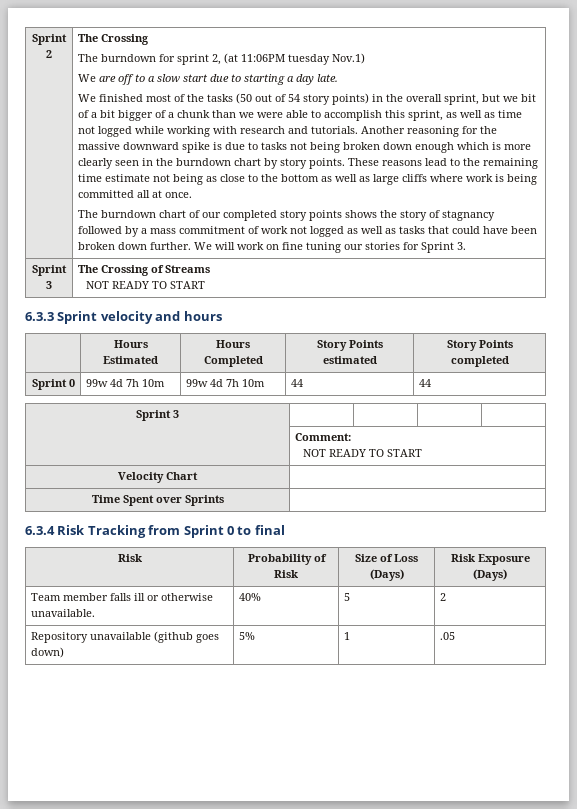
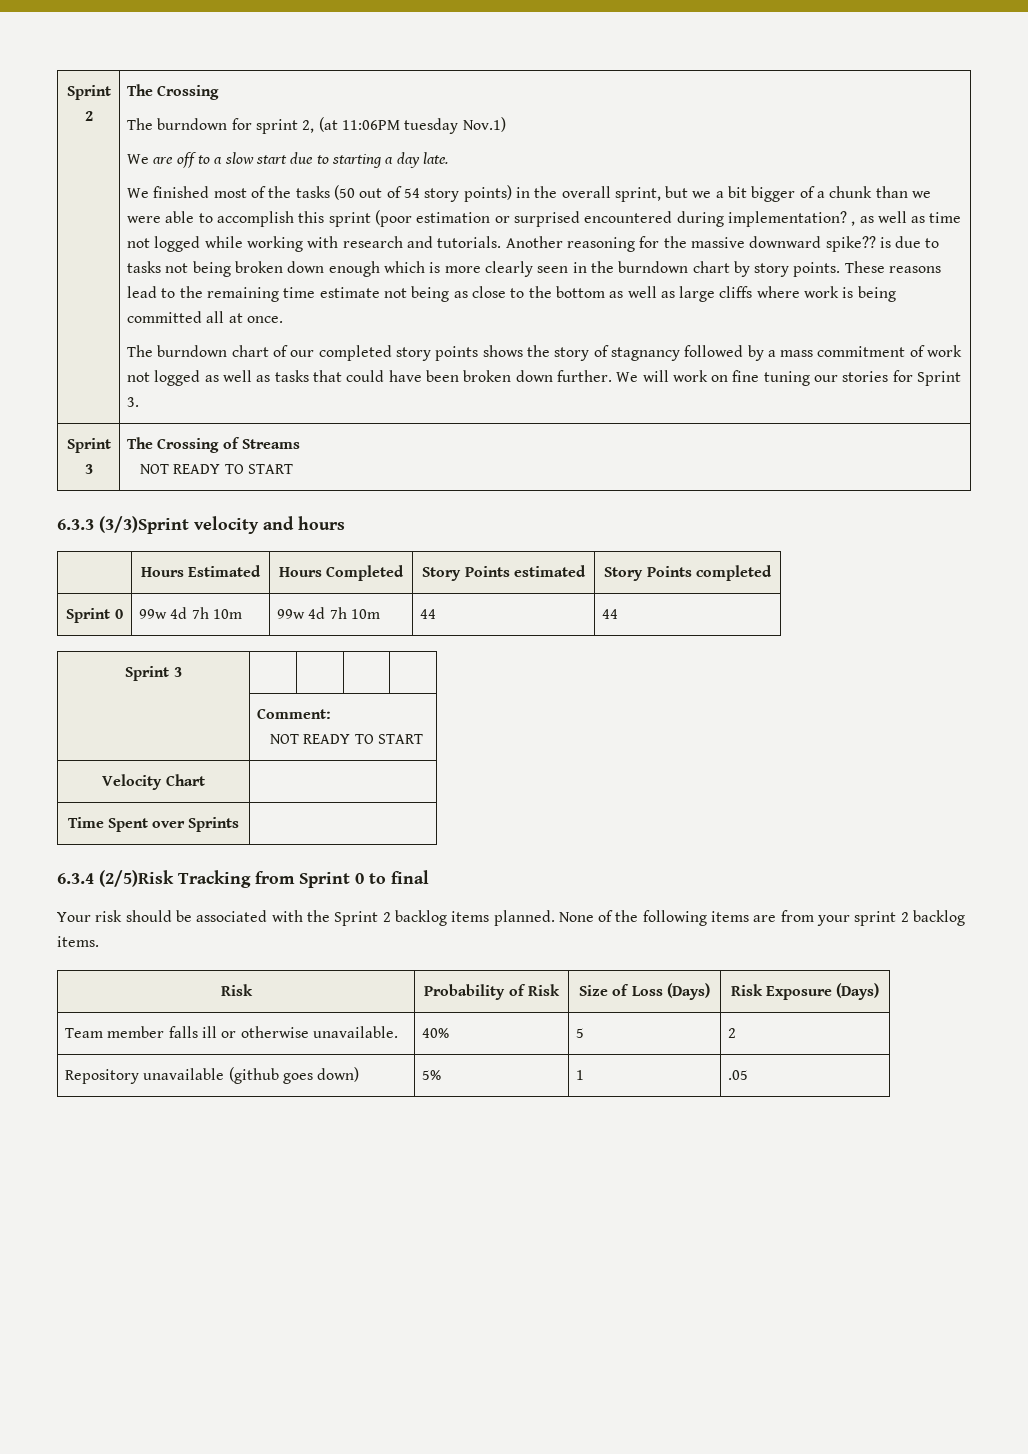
[521,94,537,102] [78,110,90,118] bit of -> (712, 194) none
[408,110,444,121] sprint, -> [328,210,856,227] sprint (poor estimation or surprised encountered during implementation? ,
[182,142,211,153] spike -> [825,236,876,252] spike??
[57,311,98,324] Sprint -> [99,516,189,534] (3/3)Sprint
[57,525,86,535] Risk -> [99,870,174,887] (2/5)Risk
(285, 530) none -> [57,910,966,926] [57,936,99,947] // Your risk should be associated with the Sprint 2 backlog items planned. None of the following items are from your sprint 2 backlog items.

